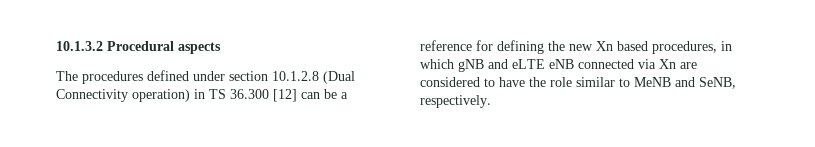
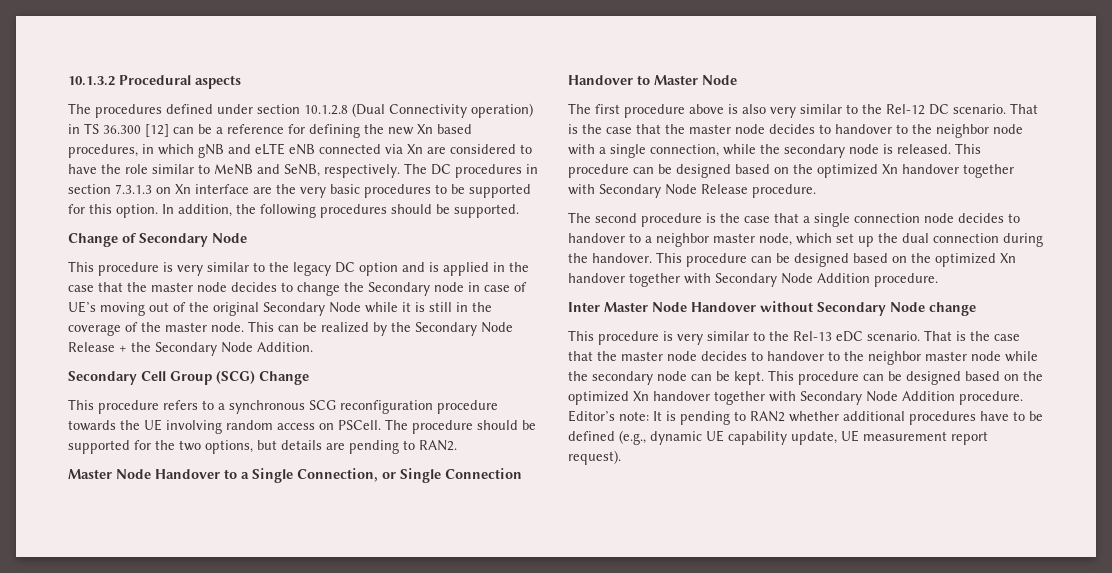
(491, 101) none -> [404,163,538,178] [68,184,531,198] [68,204,519,218] [68,233,247,247] [68,261,529,276] [68,282,527,296] [68,301,492,316] [68,321,513,336] [68,342,313,356] [68,370,309,385] [68,399,498,414] [68,419,536,434] [68,440,457,454] [68,468,522,483] [568,75,737,85] [568,103,1038,118] [568,124,1023,138] [568,143,981,158] [568,164,1014,178] [568,184,816,198] [568,212,1020,227] [568,233,1043,247] [568,252,1016,267] [568,273,938,287] [568,301,976,316] [568,330,1020,345] [568,351,1038,365] [568,370,1043,385] [568,391,1023,405] [568,410,1043,425] [568,430,988,445] [568,450,621,465] The DC procedures in section 7.3.1.3 on Xn interface are the very basic procedures to be supported for this option. In addition, the following procedures should be supported. // Change of Secondary Node // This procedure is very similar to the legacy DC option and is applied in the case that the master node decides to change the Secondary node in case of UE’s moving out of the original Secondary Node while it is still in the coverage of the master node. This can be realized by the Secondary Node Release + the Secondary Node Addition. // Secondary Cell Group (SCG) Change // This procedure refers to a synchronous SCG reconfiguration procedure towards the UE involving random access on PSCell. The procedure should be supported for the two options, but details are pending to RAN2. // Master Node Handover to a Single Connection, or Single Connection Handover to Master Node // The first procedure above is also very similar to the Rel-12 DC scenario. That is the case that the master node decides to handover to the neighbor node with a single connection, while the secondary node is released. This procedure can be designed based on the optimized Xn handover together with Secondary Node Release procedure. // The second procedure is the case that a single connection node decides to handover to a neighbor master node, which set up the dual connection during the handover. This procedure can be designed based on the optimized Xn handover together with Secondary Node Addition procedure. // Inter Master Node Handover without Secondary Node change // This procedure is very similar to the Rel-13 eDC scenario. That is the case that the master node decides to handover to the neighbor master node while the secondary node can be kept. This procedure can be designed based on the optimized Xn handover together with Secondary Node Addition procedure. Editor’s note: It is pending to RAN2 whether additional procedures have to be defined (e.g., dynamic UE capability update, UE measurement report request).

